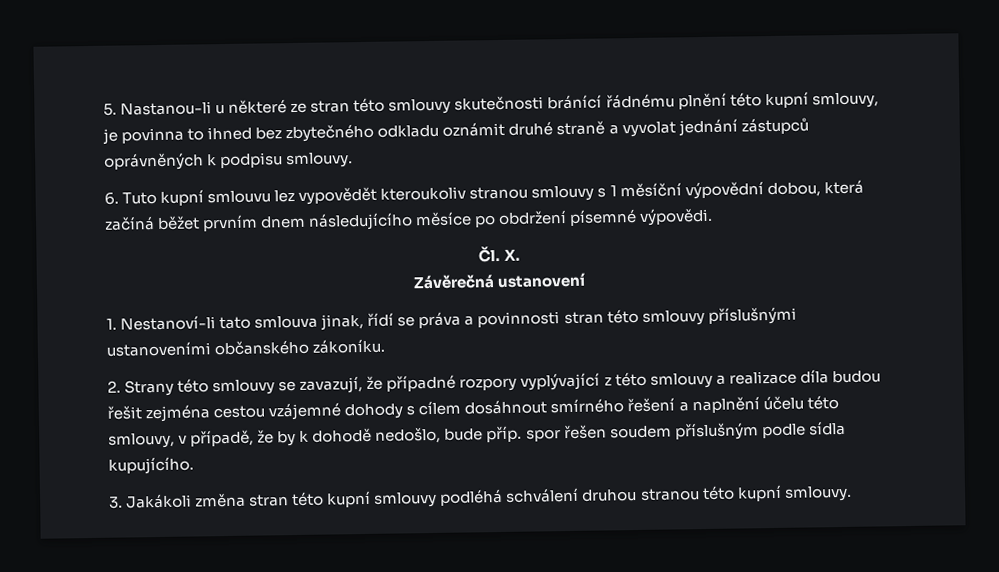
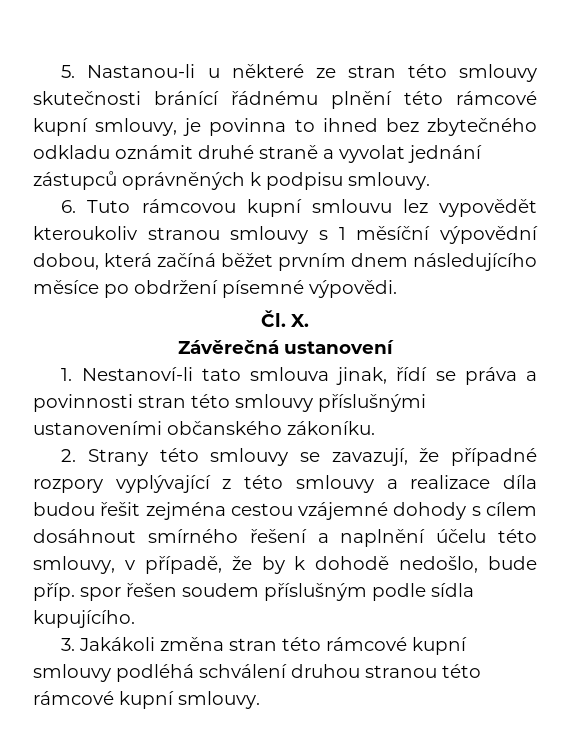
(762, 99) none -> [456,91,537,105] rámcové
(158, 198) none -> [141,199,236,213] rámcovou
(325, 499) none -> [326,637,408,651] rámcové
(735, 493) none -> [33,691,114,705] rámcové

